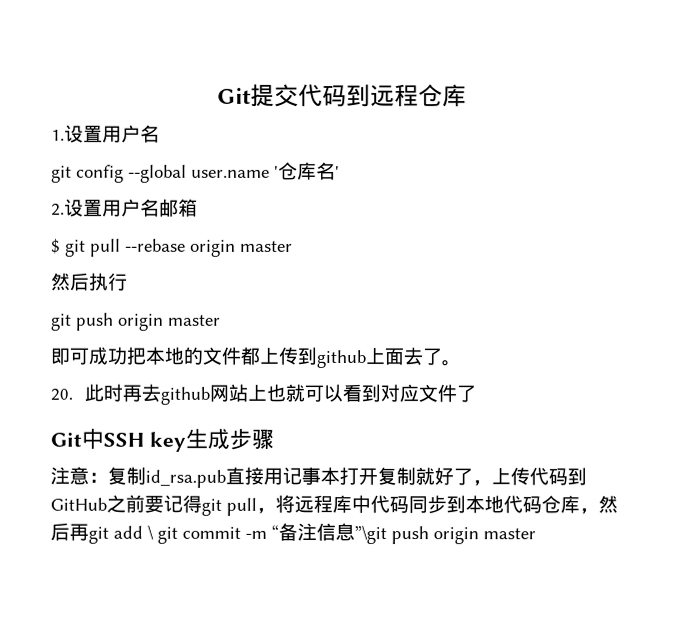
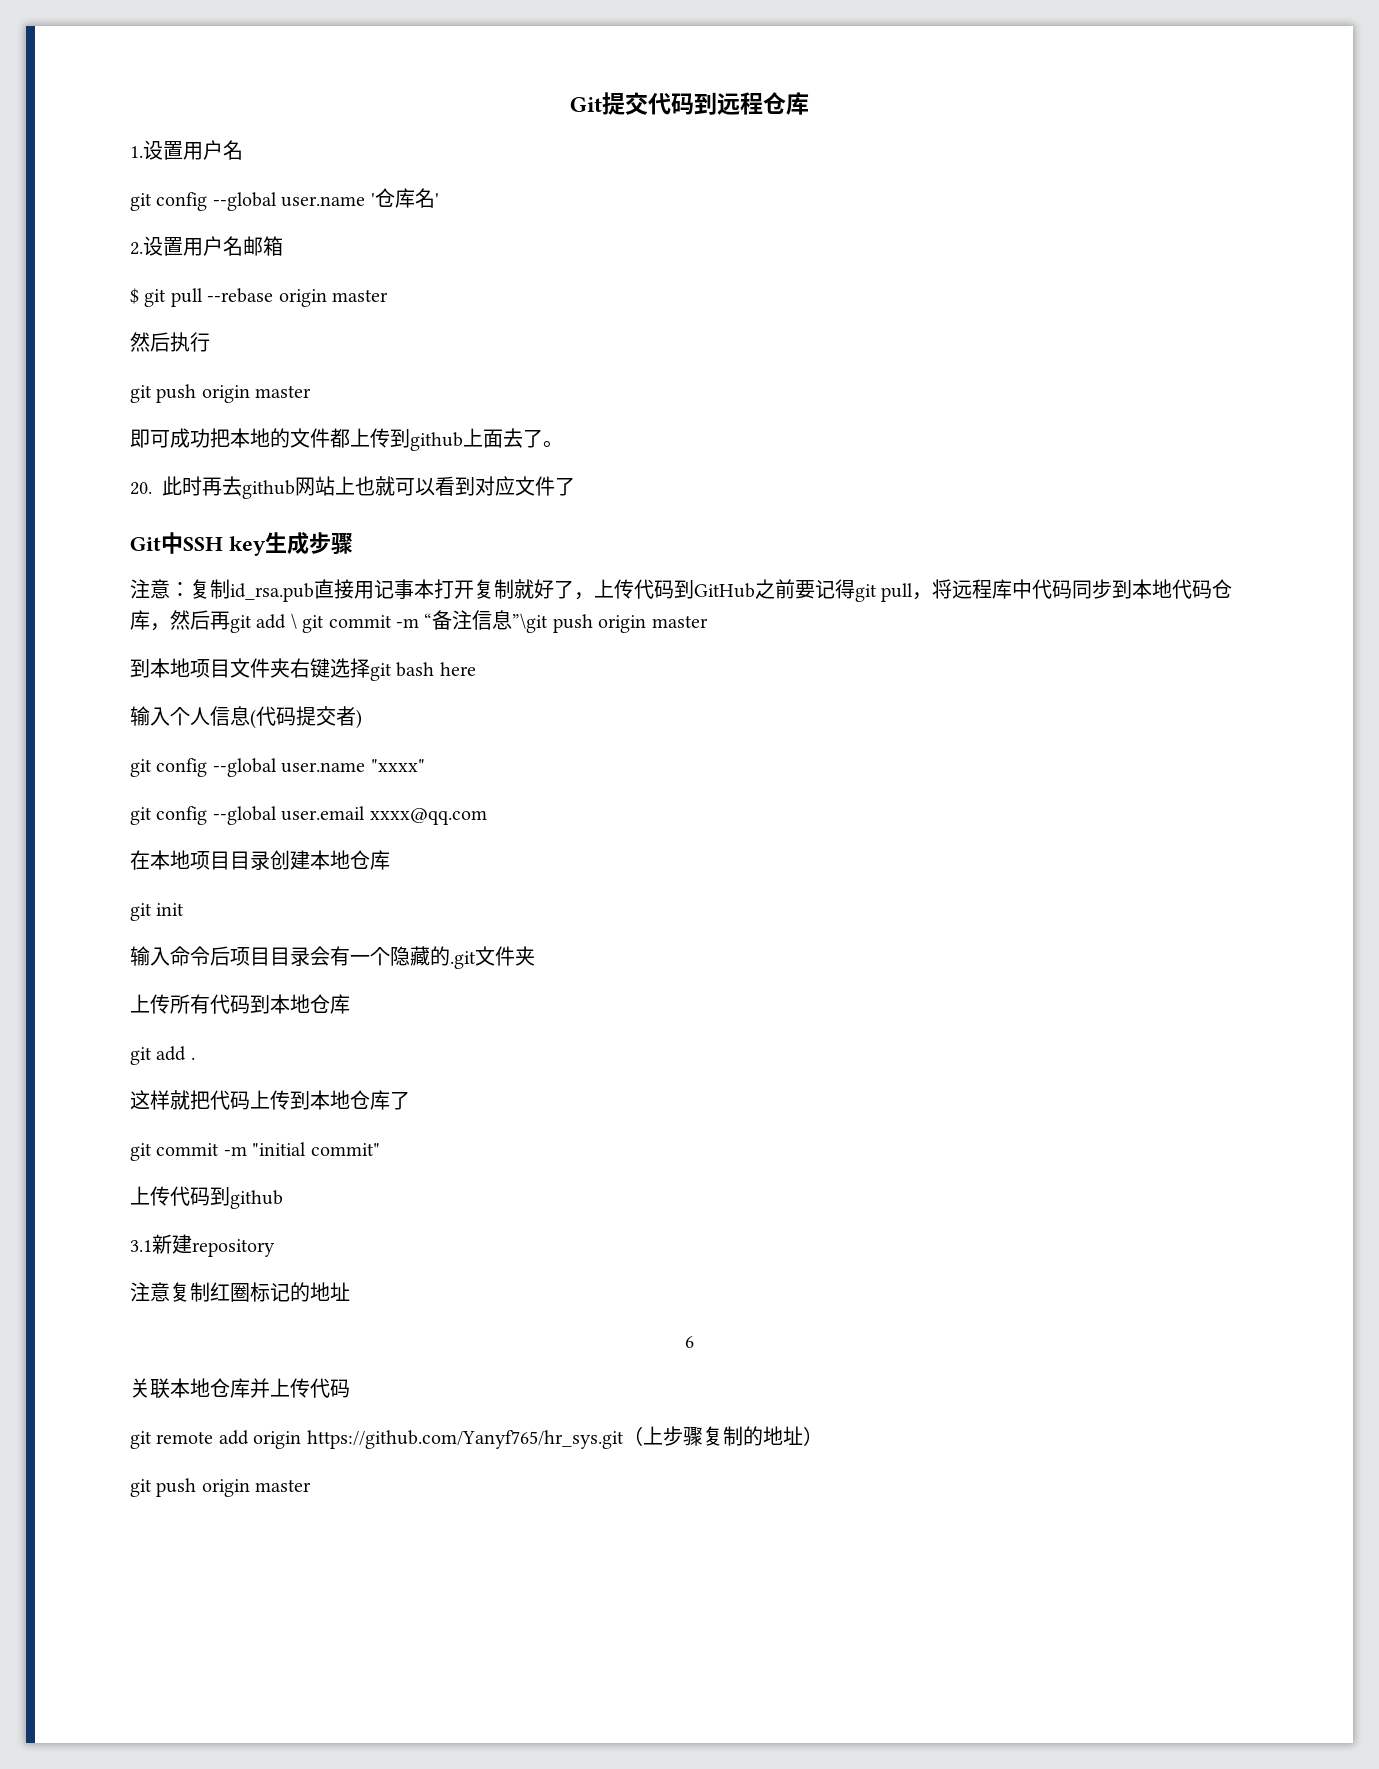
(536, 534) none -> [130,658,476,681] [130,706,362,729] [130,758,425,777] [130,806,487,825] [130,850,390,870] [130,903,185,921] [130,946,535,969] [130,994,350,1014] [130,1046,195,1065] [130,1090,410,1110] [130,1142,380,1161] [130,1186,283,1209] [130,1234,275,1257] [130,1282,350,1302] [685,1336,694,1348] [130,1378,350,1399] [130,1426,823,1449] [130,1478,312,1497] // 到本地项目文件夹右键选择git bash here // 输入个人信息(代码提交者) // git config --global user.name "xxxx" // git config --global user.email xxxx@qq.com // 在本地项目目录创建本地仓库 // git init // 输入命令后项目目录会有一个隐藏的.git文件夹 // 上传所有代码到本地仓库 // git add . // 这样就把代码上传到本地仓库了 // git commit -m "initial commit" // 上传代码到github // 3.1新建repository // 注意复制红圈标记的地址 // 6 // 关联本地仓库并上传代码 // git remote add origin https://github.com/Yanyf765/hr_sys.git（上步骤复制的地址） // git push origin master

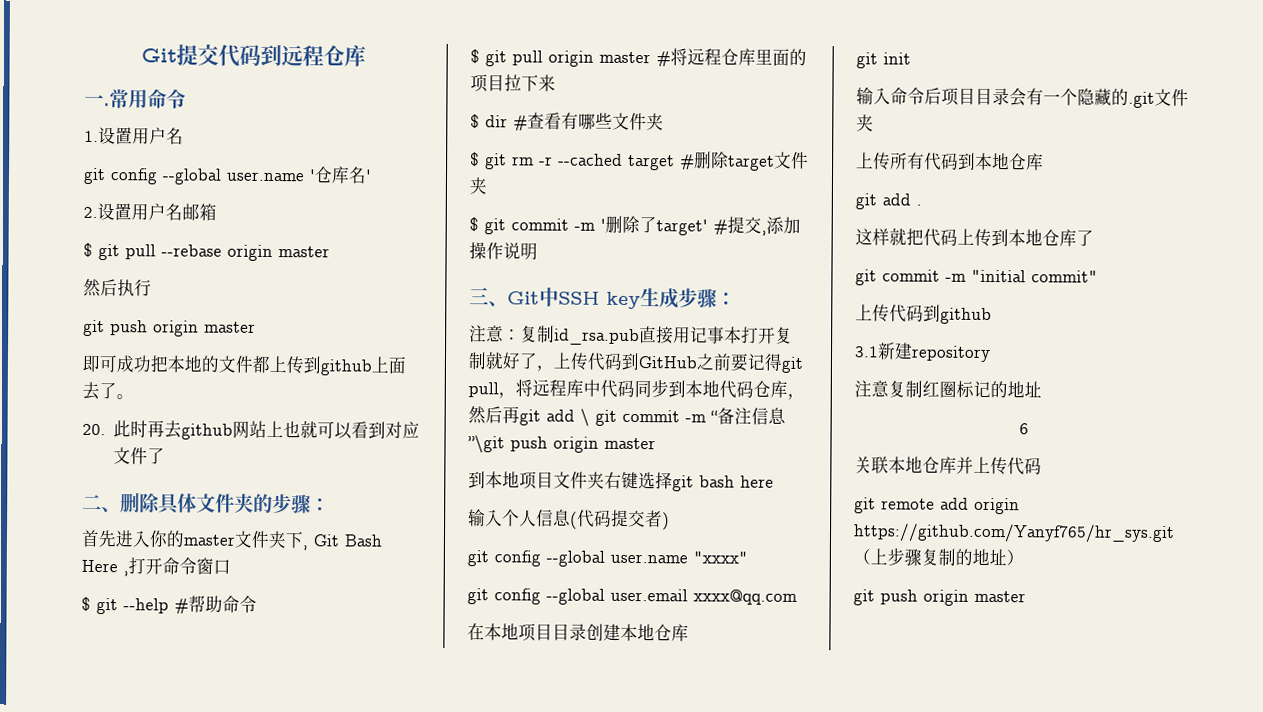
(809, 103) none -> [84,89,186,109] // 一.常用命令
(575, 486) none -> [82,492,330,515] [81,529,382,551] [81,557,231,577] [81,595,257,615] [470,48,807,67] [470,74,556,93] [470,112,664,131] [470,151,809,171] [469,177,487,195] [469,215,801,236] [469,242,538,261] [469,287,508,307] 二、删除具体文件夹的步骤： // 首先进入你的master文件夹下, Git Bash Here ,打开命令窗口 // $ git --help #帮助命令 // $ git pull origin master #将远程仓库里面的项目拉下来 // $ dir #查看有哪些文件夹 // $ git rm -r --cached target #删除target文件夹 // $ git commit -m '删除了target' #提交,添加操作说明 // 三、
(353, 544) none -> [716,292,736,306] ：

